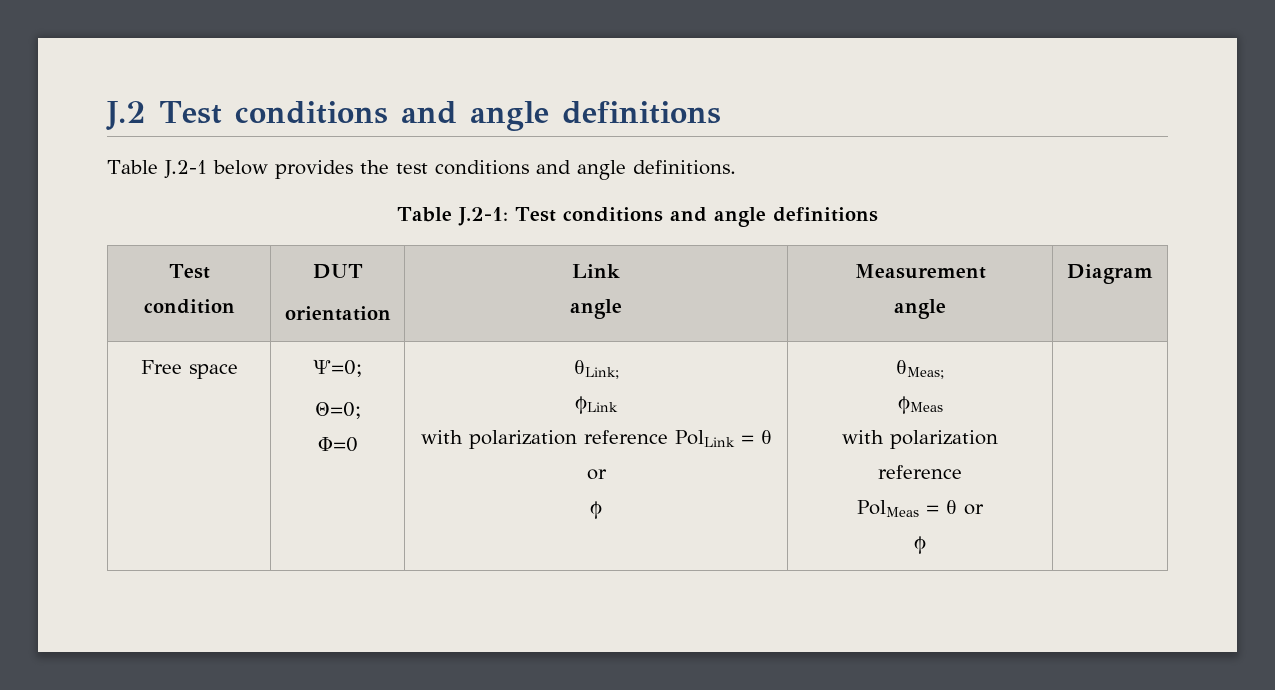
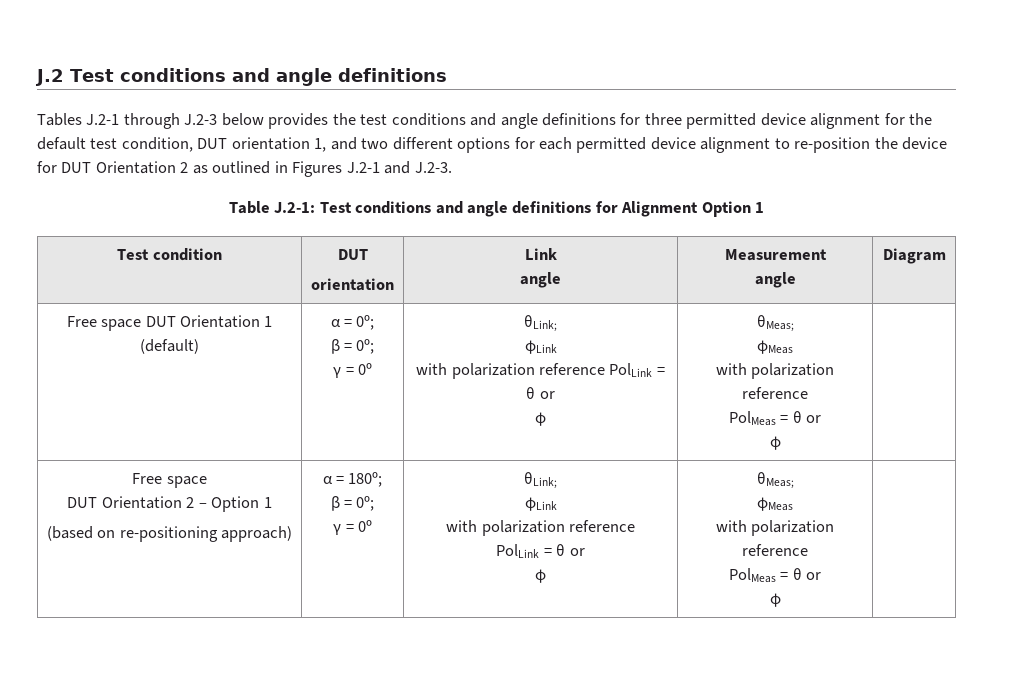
[107,160,207,179] Table J.2-1 -> [37,113,218,129] Tables J.2-1 through J.2-3
[632,160,736,175] definitions. -> [542,113,933,129] [37,137,948,153] [37,161,452,177] definitions for three permitted device alignment for the default test condition, DUT orientation 1, and two different options for each permitted device alignment to re-position the device for DUT Orientation 2 as outlined in Figures J.2-1 and J.2-3.
(878, 214) none -> [595,201,765,217] for Alignment Option 1
[313,359,362,377] [314,402,361,419] [317,437,358,452] | Ψ=0; // Θ=0; // Φ=0 -> [145,315,273,328] [140,339,199,354] [330,315,375,330] [330,339,375,354] [333,363,372,379] DUT Orientation 1 (default) | α = 0º; // β = 0º; // γ = 0º
(926, 545) none -> [132,473,207,488] [67,496,272,512] [46,526,293,542] [322,472,383,487] [330,496,375,511] [333,520,372,536] [524,472,557,488] [524,497,557,511] [446,520,635,536] [496,544,585,558] [535,569,546,583] [756,472,794,488] [757,497,793,511] [715,520,835,536] [742,544,808,556] [728,568,822,583] [769,593,781,607] // Free space // DUT Orientation 2 – Option 1 // (based on re-positioning approach) | α = 180º; // β = 0º; // γ = 0º | θLink; // ϕLink // with polarization reference // PolLink = θ or // ϕ | θMeas; // ϕMeas // with polarization reference // PolMeas = θ or // ϕ |

